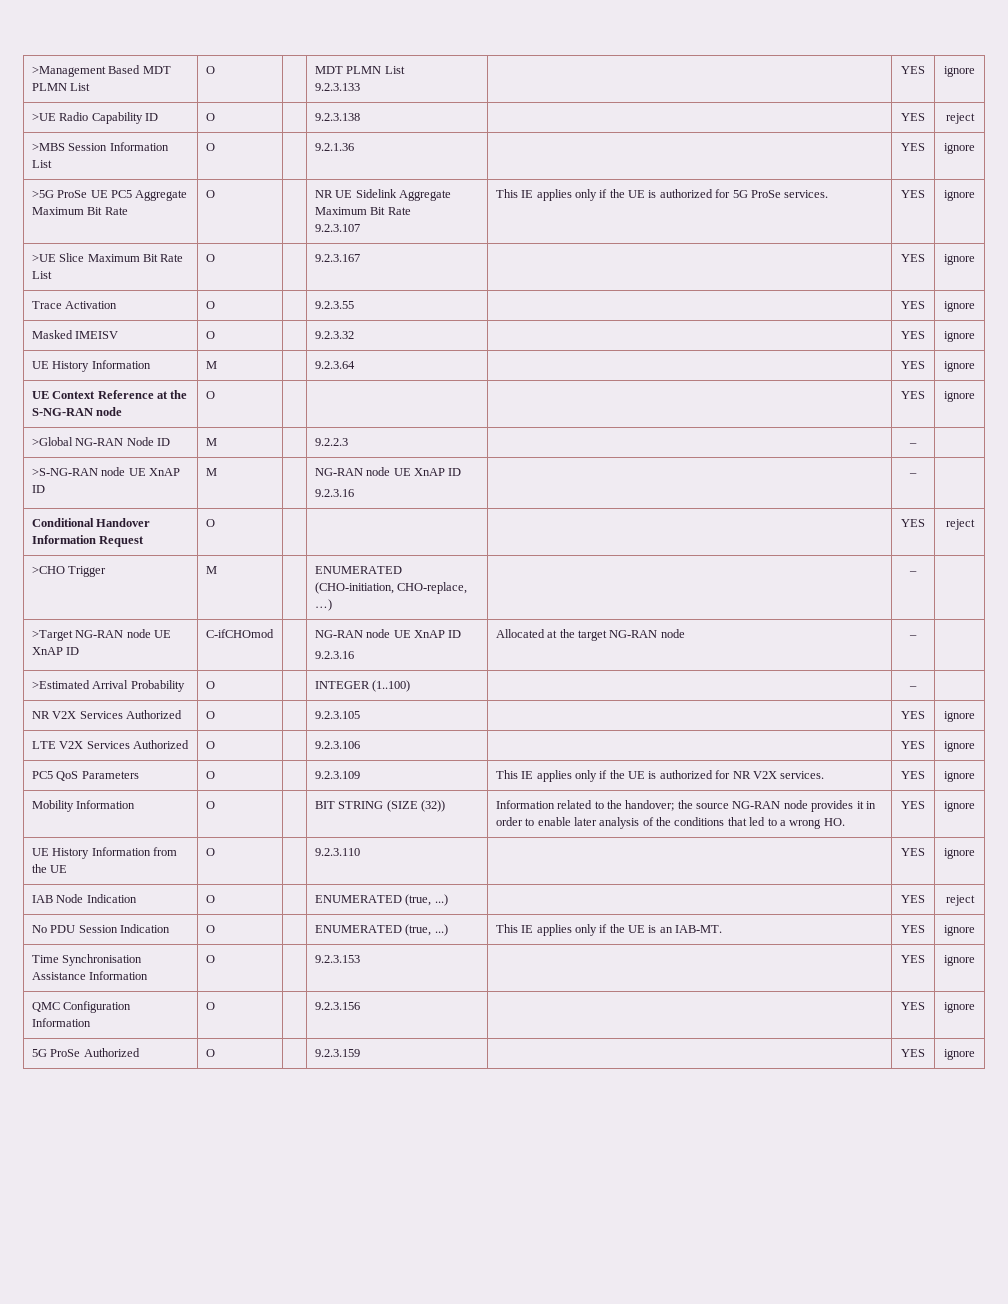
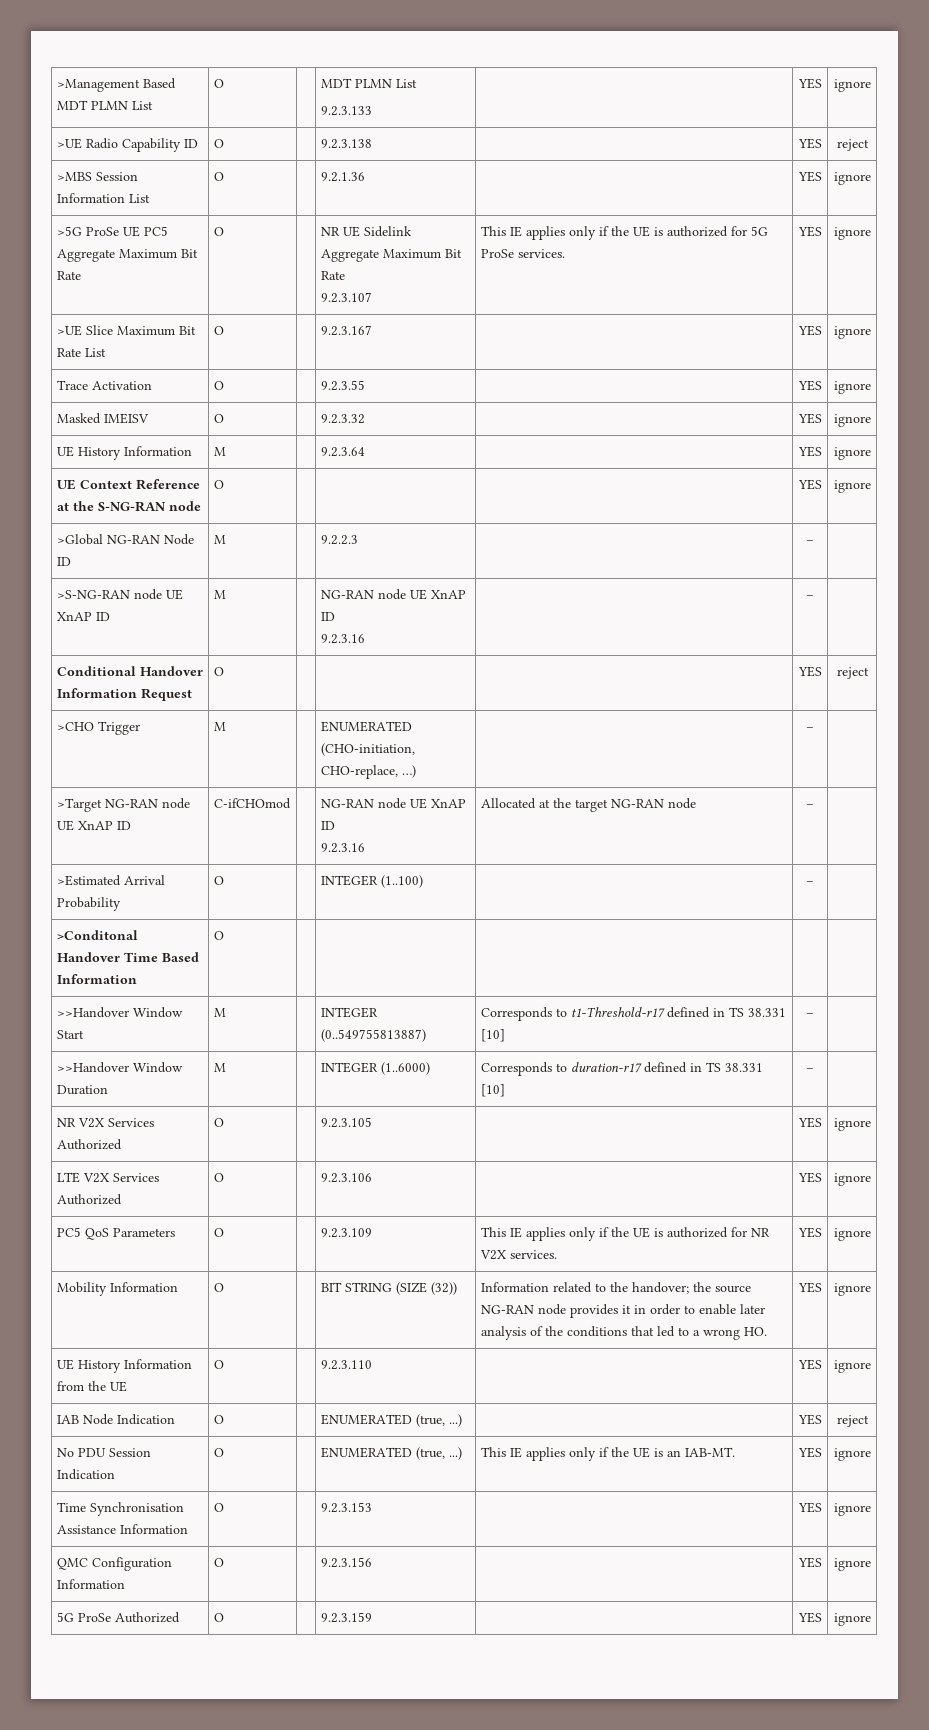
(917, 687) none -> [56,930,138,940] [56,952,199,962] [56,974,137,984] [213,931,224,940] [56,1007,183,1018] [56,1030,84,1039] [213,1008,226,1017] [320,1007,378,1018] [320,1029,426,1042] [480,1007,786,1021] [480,1029,505,1042] [806,1013,814,1017] [56,1062,183,1073] [56,1085,108,1095] [213,1063,226,1072] [320,1062,430,1075] [480,1062,763,1076] [480,1084,505,1097] [806,1068,814,1072] // >Conditonal Handover Time Based Information | O | | | | | // >>Handover Window Start | M | | INTEGER (0..549755813887) | Corresponds to t1-Threshold-r17 defined in TS 38.331 [10] | – | // >>Handover Window Duration | M | | INTEGER (1..6000) | Corresponds to duration-r17 defined in TS 38.331 [10] | – |

